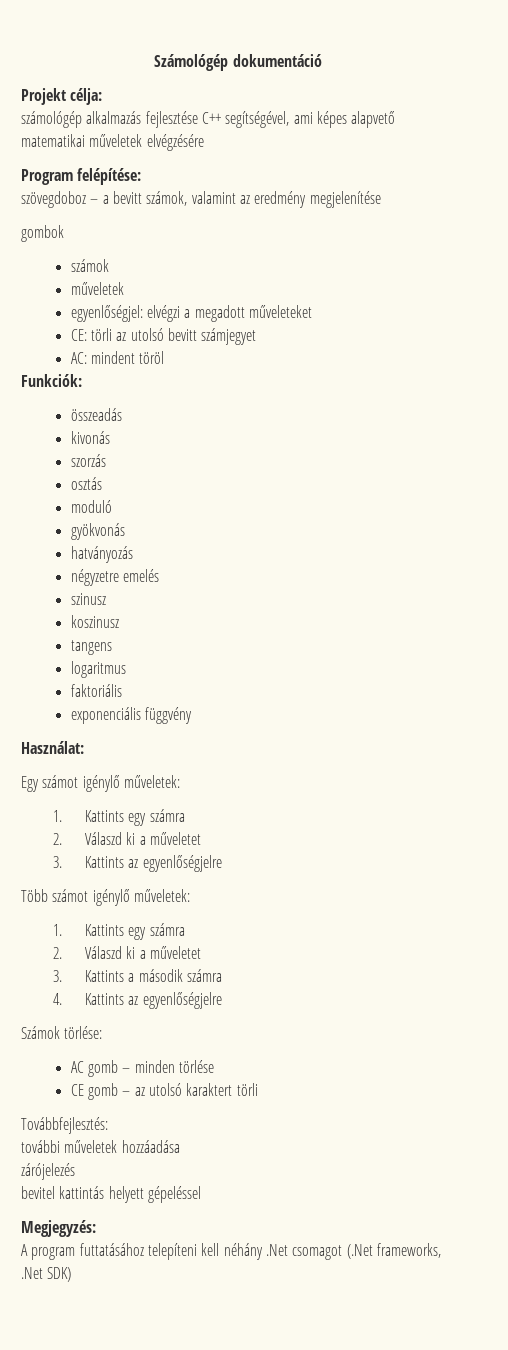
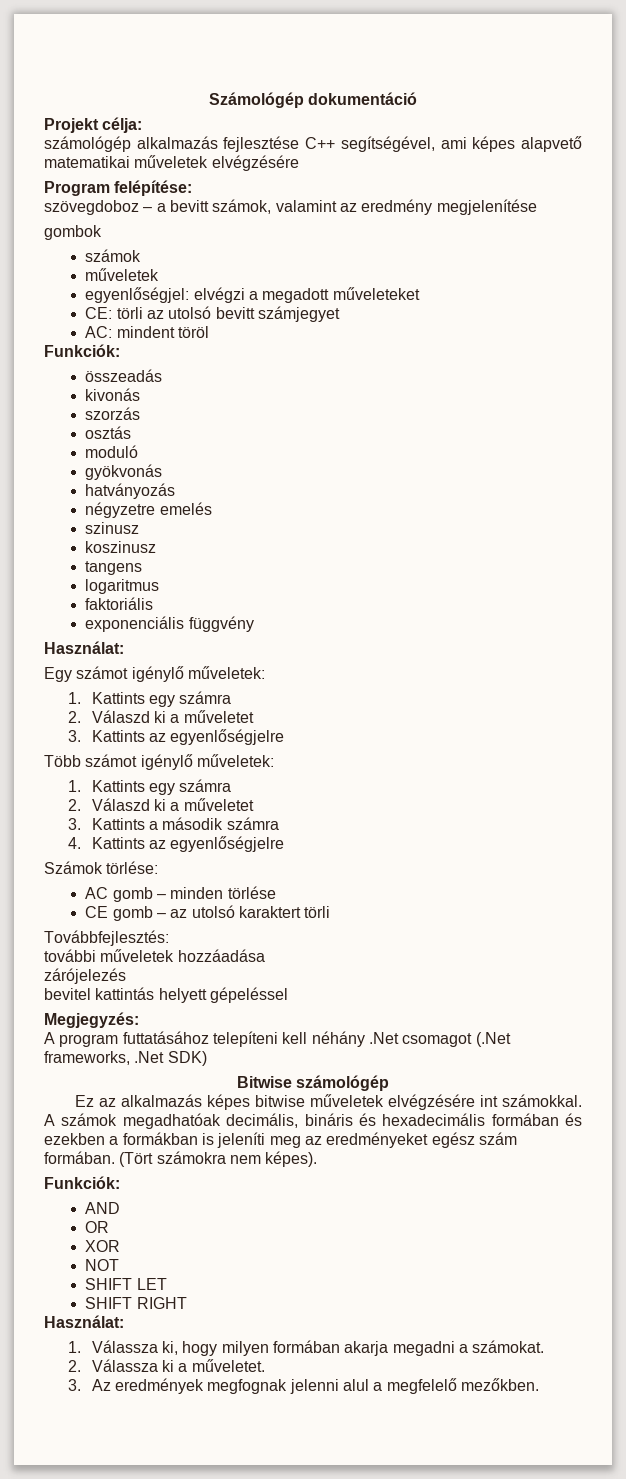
(72, 1274) none -> [236,1075,390,1091] [75,1094,583,1110] [44,1113,582,1129] [44,1132,517,1148] [44,1151,318,1167] [44,1176,120,1189] [85,1202,121,1214] [85,1221,110,1233] [85,1240,121,1252] [85,1259,120,1271] [85,1278,167,1290] [85,1297,187,1309] [44,1315,124,1328] [67,1340,545,1356] [67,1359,265,1372] [67,1378,540,1394] // Bitwise számológép // Ez az alkalmazás képes bitwise műveletek elvégzésére int számokkal. A számok megadhatóak decimális, bináris és hexadecimális formában és ezekben a formákban is jeleníti meg az eredményeket egész szám formában. (Tört számokra nem képes). // Funkciók: // AND // OR // XOR // NOT // SHIFT LET // SHIFT RIGHT // Használat: // 1. Válassza ki, hogy milyen formában akarja megadni a számokat. // 2. Válassza ki a műveletet. // 3. Az eredmények megfognak jelenni alul a megfelelő mezőkben.

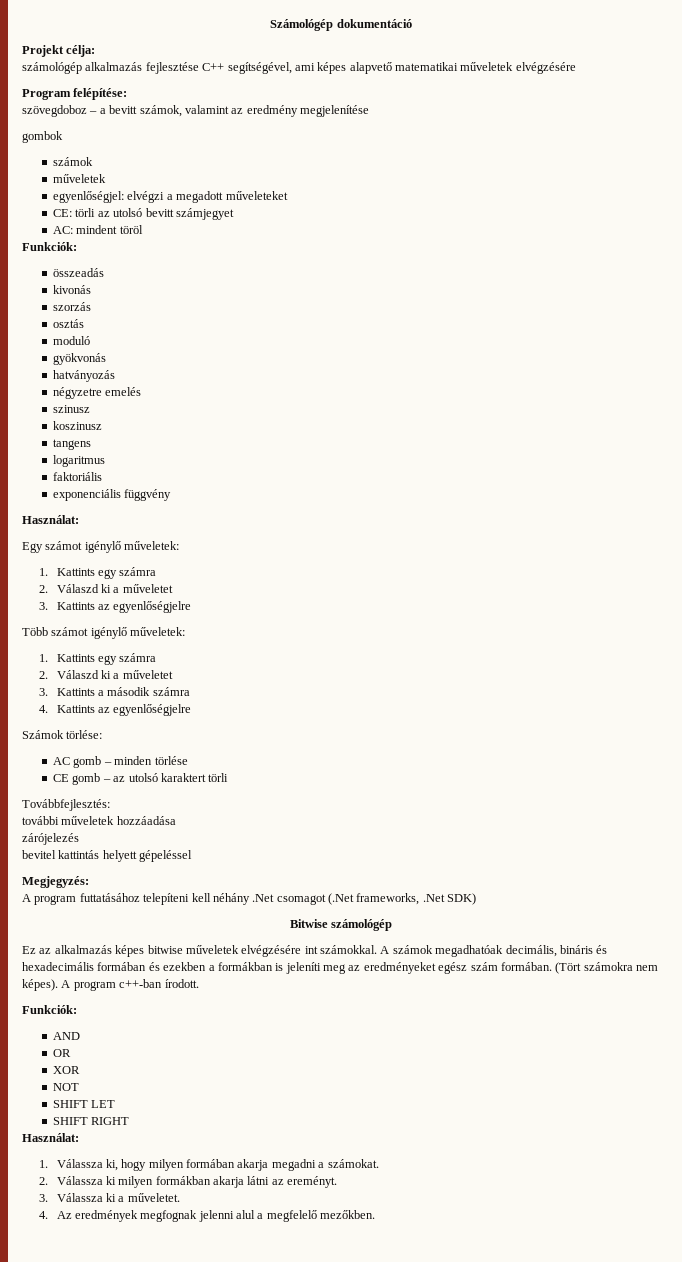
(318, 1159) none -> [61,979,199,991] A program c++-ban írodott.
(175, 1366) none -> [118,1176,338,1188] [39,1193,116,1202] milyen formákban akarja látni az ereményt. // 3. Válassza ki
[67,1379,81,1391] 3. -> [39,1211,49,1219] 4.

